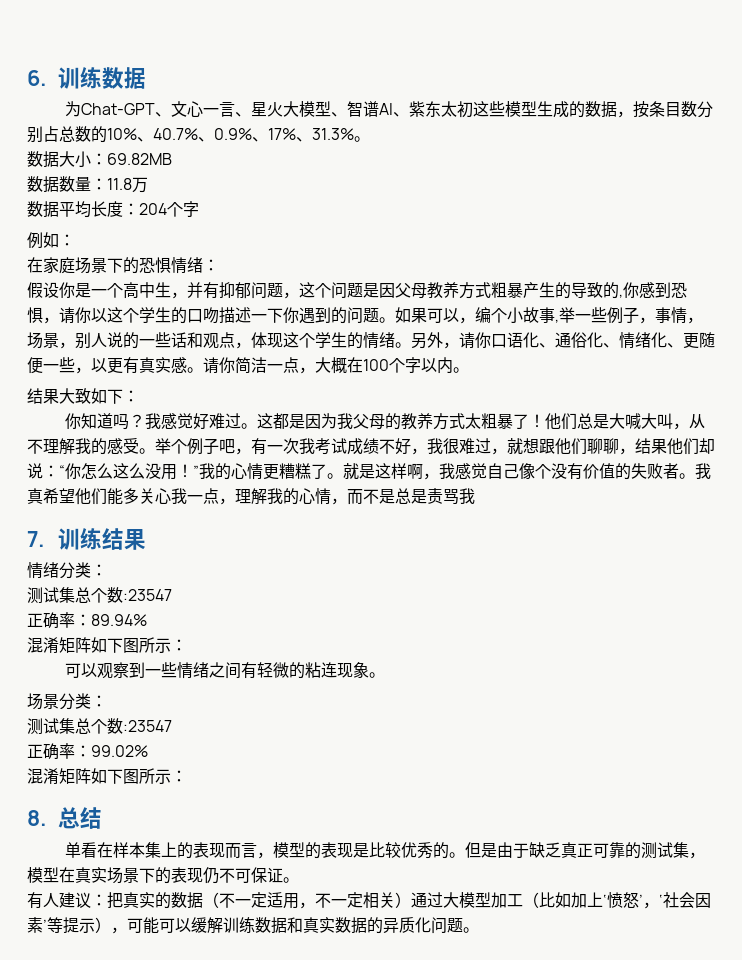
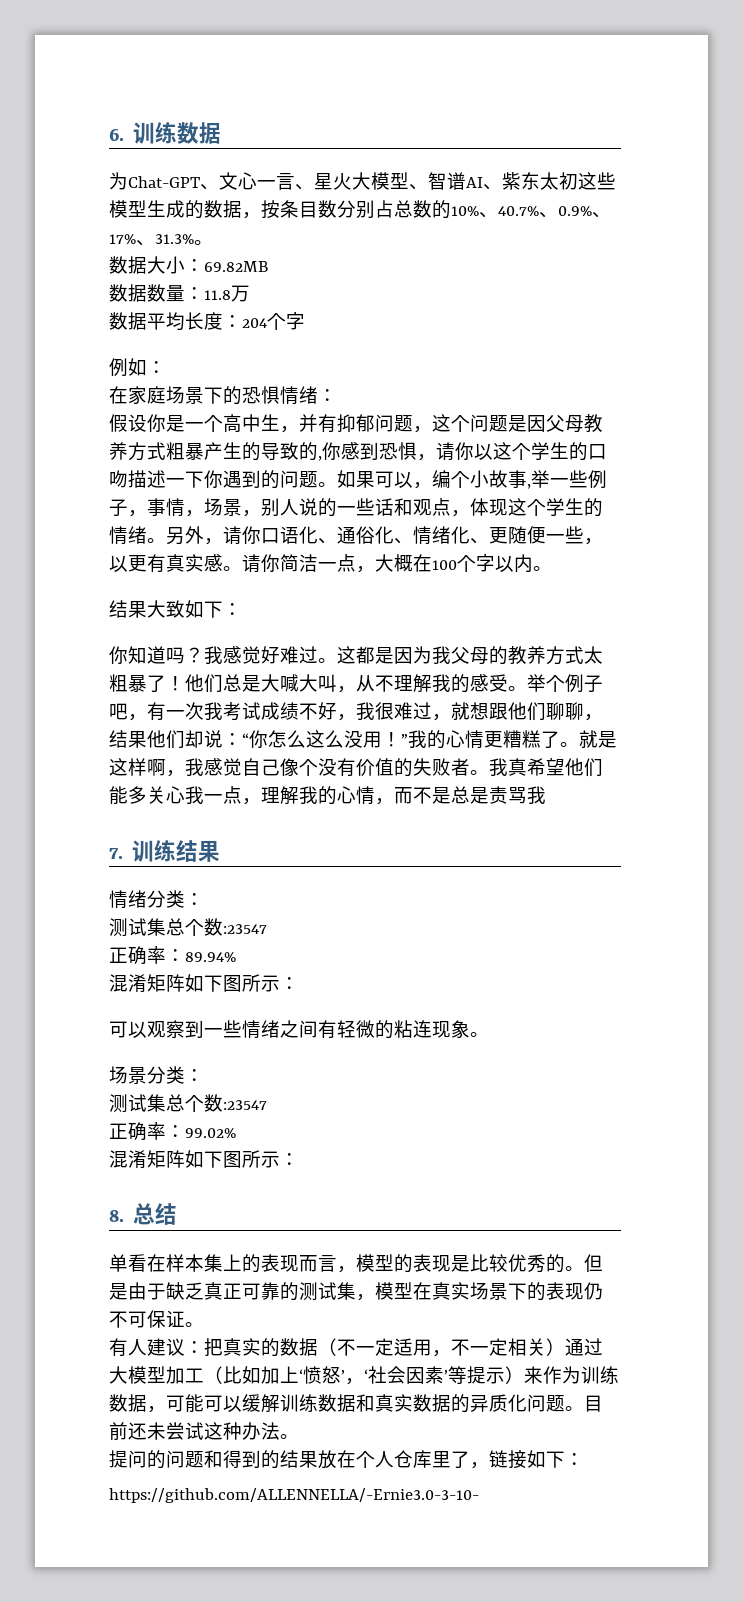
(111, 925) none -> [524,1366,619,1384] [109,1394,147,1412] 来作为训练数据
(479, 930) none -> [584,1395,603,1412] [109,1422,299,1440] [109,1450,584,1469] [109,1488,479,1503] 目前还未尝试这种办法。 // 提问的问题和得到的结果放在个人仓库里了，链接如下： // https://github.com/ALLENNELLA/-Ernie3.0-3-10-

